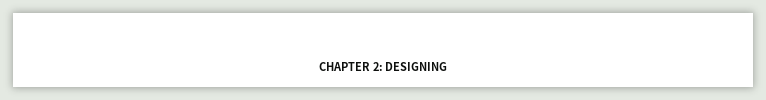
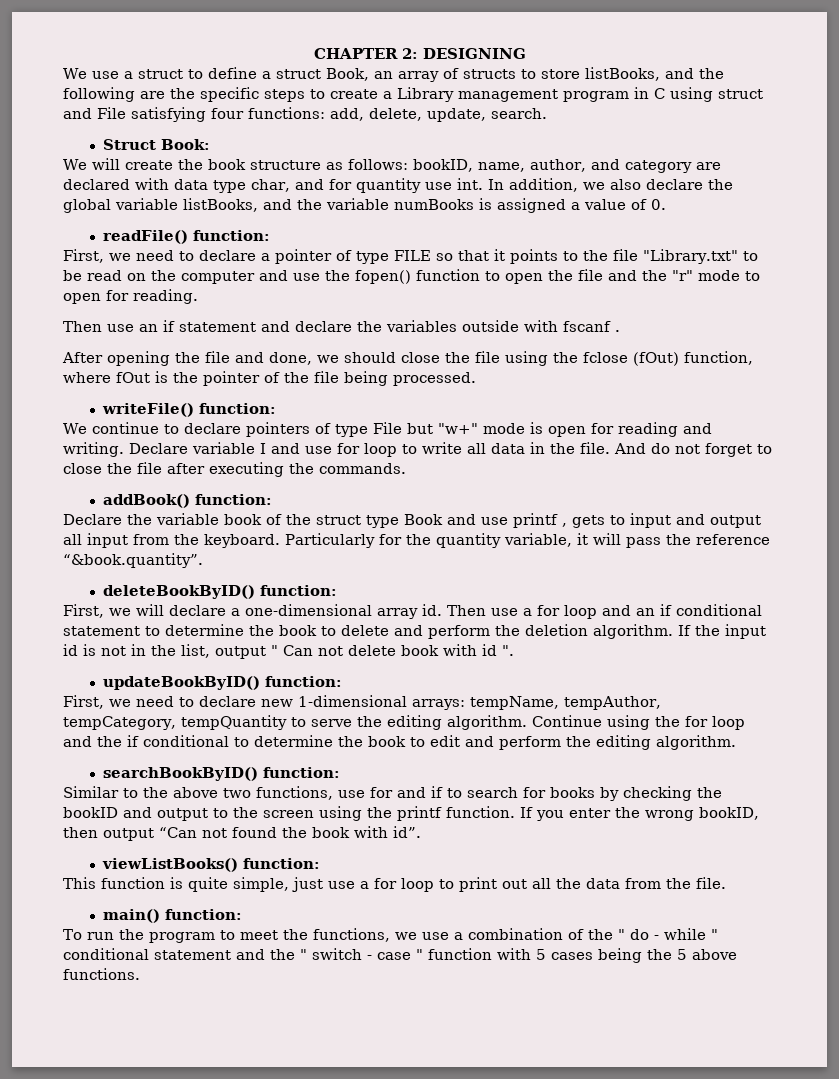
(448, 66) none -> [63,67,724,82] [63,87,763,102] [63,107,547,122] [103,139,211,150] [63,158,721,173] [63,178,733,193] [63,198,666,213] [103,230,271,244] [63,249,758,264] [63,269,760,284] [63,289,198,304] [63,320,620,332] [62,351,753,366] [63,371,476,386] [102,403,277,417] [63,422,712,437] [63,442,772,457] [63,462,406,477] [103,494,273,508] [63,513,761,528] [63,533,770,548] [63,553,203,568] [103,585,338,599] [63,604,762,619] [63,624,766,639] [63,644,514,659] [103,676,343,690] [63,695,661,710] [63,715,745,730] [63,735,736,750] [103,767,341,781] [63,786,722,801] [63,806,759,821] [63,826,421,841] [102,858,321,872] [63,877,726,892] [103,909,243,923] [63,928,718,943] [63,948,737,963] [63,968,140,980] // We use a struct to define a struct Book, an array of structs to store listBooks, and the following are the specific steps to create a Library management program in C using struct and File satisfying four functions: add, delete, update, search. // Struct Book: // We will create the book structure as follows: bookID, name, author, and category are declared with data type char, and for quantity use int. In addition, we also declare the global variable listBooks, and the variable numBooks is assigned a value of 0. // readFile() function: // First, we need to declare a pointer of type FILE so that it points to the file "Library.txt" to be read on the computer and use the fopen() function to open the file and the "r" mode to open for reading. // Then use an if statement and declare the variables outside with fscanf . // After opening the file and done, we should close the file using the fclose (fOut) function, where fOut is the pointer of the file being processed. // writeFile() function: // We continue to declare pointers of type File but "w+" mode is open for reading and writing. Declare variable I and use for loop to write all data in the file. And do not forget to close the file after executing the commands. // addBook() function: // Declare the variable book of the struct type Book and use printf , gets to input and output all input from the keyboard. Particularly for the quantity variable, it will pass the reference “&book.quantity”. // deleteBookByID() function: // First, we will declare a one-dimensional array id. Then use a for loop and an if conditional statement to determine the book to delete and perform the deletion algorithm. If the input id is not in the list, output " Can not delete book with id ". // updateBookByID() function: // First, we need to declare new 1-dimensional arrays: tempName, tempAuthor, tempCategory, tempQuantity to serve the editing algorithm. Continue using the for loop and the if conditional to determine the book to edit and perform the editing algorithm. // searchBookByID() function: // Similar to the above two functions, use for and if to search for books by checking the bookID and output to the screen using the printf function. If you enter the wrong bookID, then output “Can not found the book with id”. // viewListBooks() function: // This function is quite simple, just use a for loop to print out all the data from the file. // main() function: // To run the program to meet the functions, we use a combination of the " do - while " conditional statement and the " switch - case " function with 5 cases being the 5 above functions.

